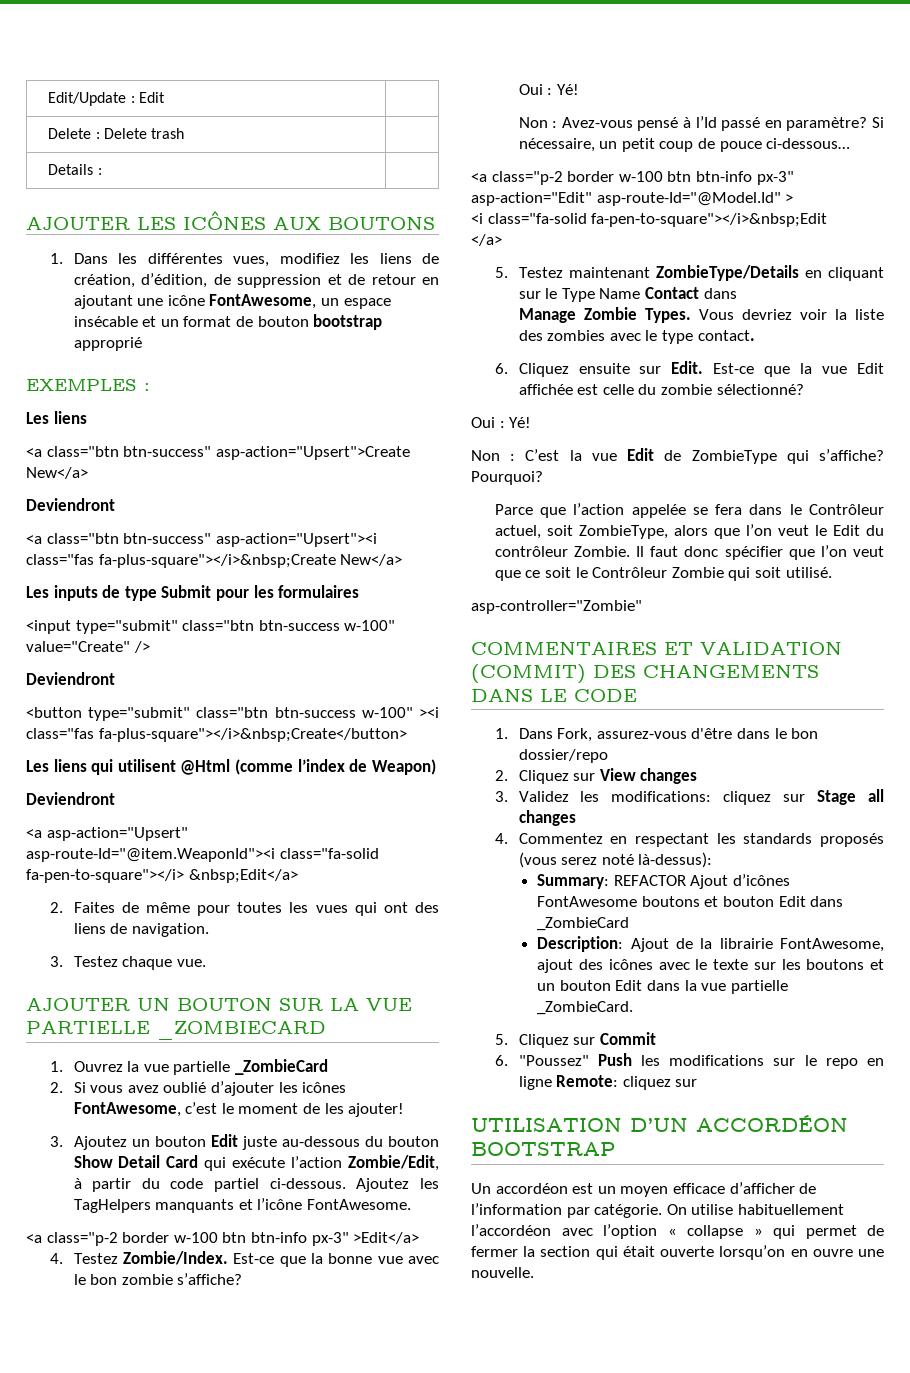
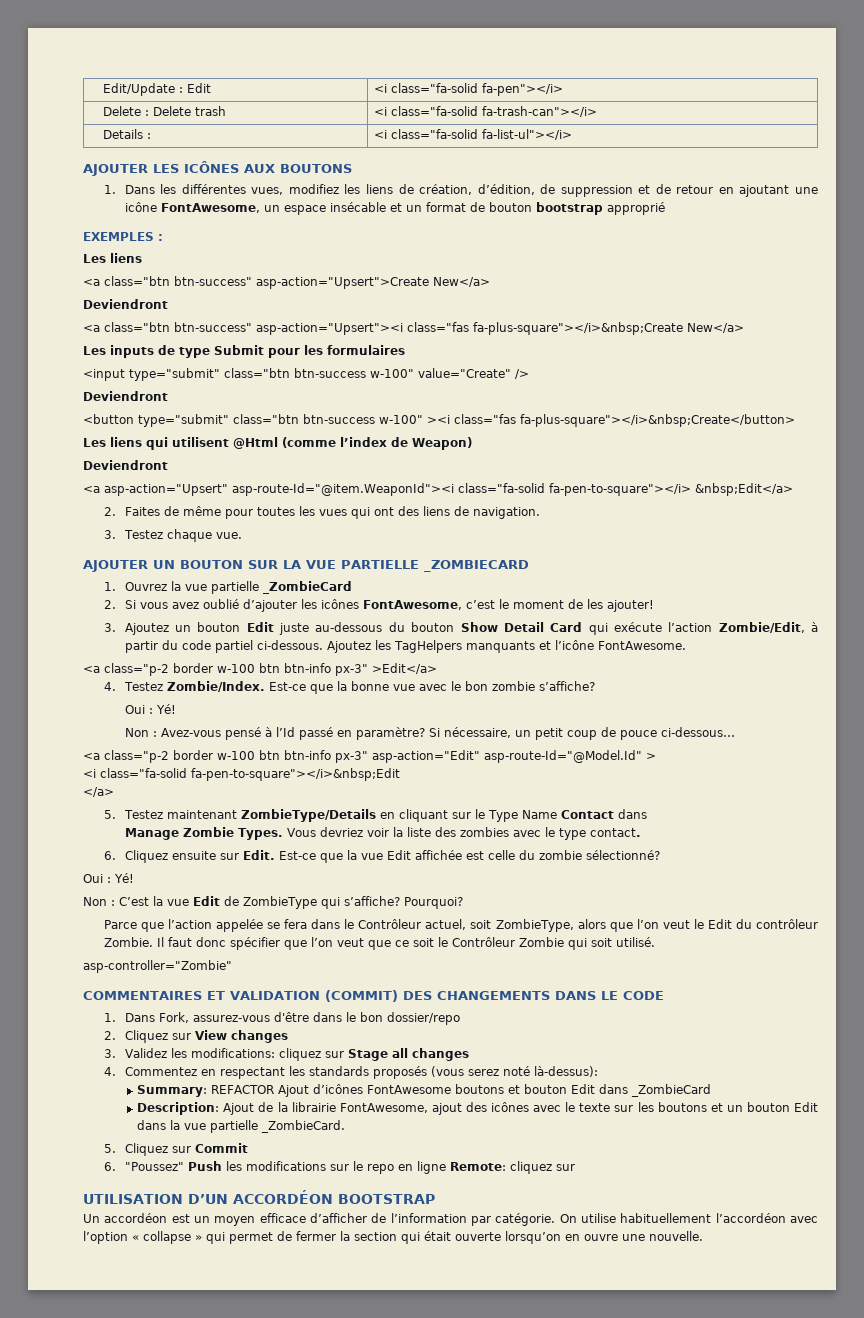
(165, 97) none -> [374,83,564,96] <i class="fa-solid fa-pen"></i>
(185, 133) none -> [374,106,598,117] <i class="fa-solid fa-trash-can"></i>
(102, 171) none -> [374,129,573,140] <i class="fa-solid fa-list-ul"></i>

